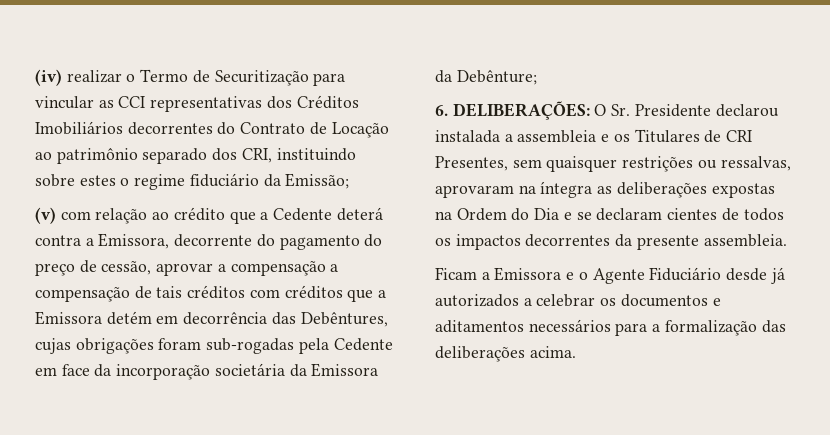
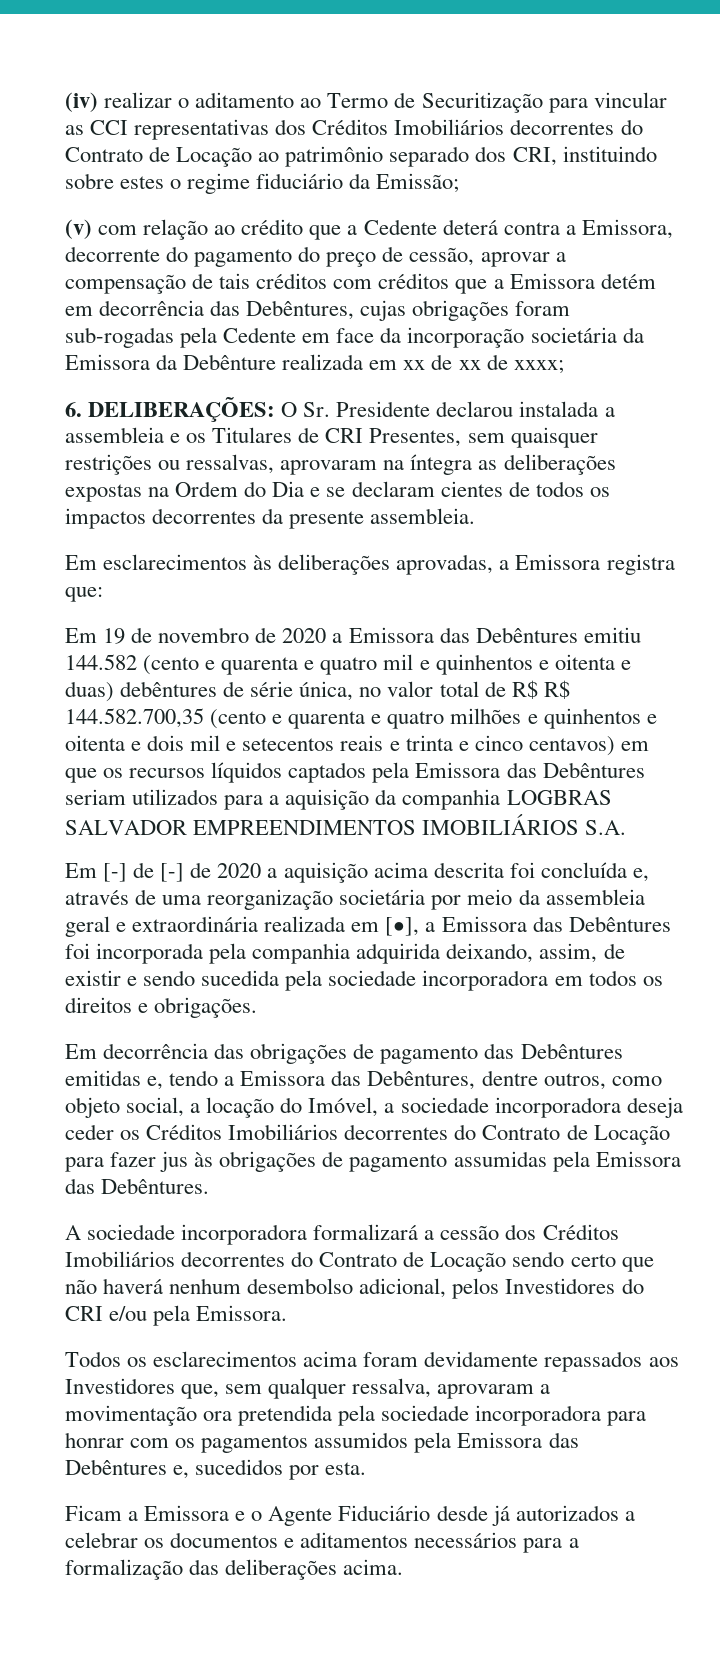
(136, 78) none -> [195,92,322,108] aditamento ao
[330,264,339,272] [35,287,130,302] a compensação -> (186, 284) none
[456,70,537,85] Debênture; -> [183,354,564,374] Debênture realizada em xx de xx de xxxx;
(787, 240) none -> [65,554,675,575] [65,587,103,602] [65,627,641,644] [65,654,631,675] [65,680,570,702] [65,708,657,729] [65,735,649,756] [65,762,645,783] [65,789,612,810] [65,813,627,835] [65,862,649,883] [65,889,645,910] [65,916,671,937] [65,943,625,964] [65,970,663,991] [65,997,258,1018] [65,1043,623,1064] [65,1070,662,1090] [65,1097,683,1118] [65,1124,670,1145] [65,1151,681,1172] [65,1178,210,1194] [65,1224,619,1245] [65,1251,654,1272] [65,1278,644,1299] [65,1305,288,1326] [65,1351,679,1372] [65,1378,551,1399] [65,1405,647,1426] [65,1432,579,1453] [65,1459,367,1480] // Em esclarecimentos às deliberações aprovadas, a Emissora registra que: // Em 19 de novembro de 2020 a Emissora das Debêntures emitiu 144.582 (cento e quarenta e quatro mil e quinhentos e oitenta e duas) debêntures de série única, no valor total de R$ R$ 144.582.700,35 (cento e quarenta e quatro milhões e quinhentos e oitenta e dois mil e setecentos reais e trinta e cinco centavos) em que os recursos líquidos captados pela Emissora das Debêntures seriam utilizados para a aquisição da companhia LOGBRAS SALVADOR EMPREENDIMENTOS IMOBILIÁRIOS S.A. // Em [-] de [-] de 2020 a aquisição acima descrita foi concluída e, através de uma reorganização societária por meio da assembleia geral e extraordinária realizada em [•], a Emissora das Debêntures foi incorporada pela companhia adquirida deixando, assim, de existir e sendo sucedida pela sociedade incorporadora em todos os direitos e obrigações. // Em decorrência das obrigações de pagamento das Debêntures emitidas e, tendo a Emissora das Debêntures, dentre outros, como objeto social, a locação do Imóvel, a sociedade incorporadora deseja ceder os Créditos Imobiliários decorrentes do Contrato de Locação para fazer jus às obrigações de pagamento assumidas pela Emissora das Debêntures. // A sociedade incorporadora formalizará a cessão dos Créditos Imobiliários decorrentes do Contrato de Locação sendo certo que não haverá nenhum desembolso adicional, pelos Investidores do CRI e/ou pela Emissora. // Todos os esclarecimentos acima foram devidamente repassados aos Investidores que, sem qualquer ressalva, aprovaram a movimentação ora pretendida pela sociedade incorporadora para honrar com os pagamentos assumidos pela Emissora das Debêntures e, sucedidos por esta.

